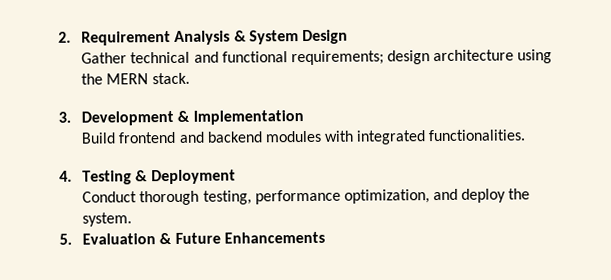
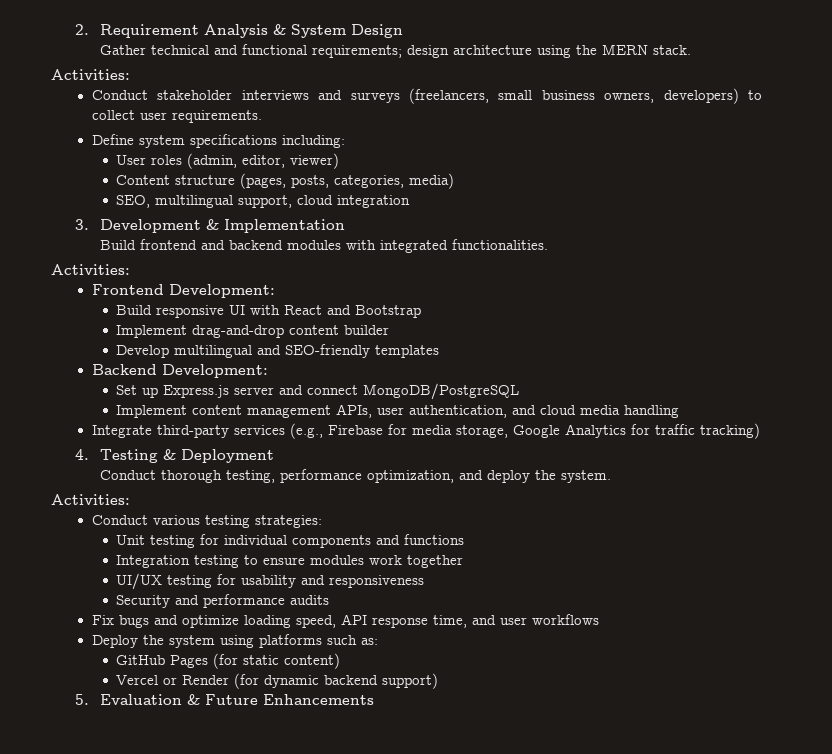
(190, 78) none -> [51,69,130,80] [91,88,762,104] [91,110,262,123] [91,134,345,148] [116,153,340,169] [116,173,455,189] [116,195,411,208] // Activities: // Conduct stakeholder interviews and surveys (freelancers, small business owners, developers) to collect user requirements. // Define system specifications including: // User roles (admin, editor, viewer) // Content structure (pages, posts, categories, media) // SEO, multilingual support, cloud integration
(527, 135) none -> [51,264,130,275] [91,284,275,298] [116,305,422,318] [116,325,390,338] [116,344,440,358] [91,364,268,378] [116,383,520,400] [116,404,680,418] [91,423,760,439] // Activities: // Frontend Development: // Build responsive UI with React and Bootstrap // Implement drag-and-drop content builder // Develop multilingual and SEO-friendly templates // Backend Development: // Set up Express.js server and connect MongoDB/PostgreSQL // Implement content management APIs, user authentication, and cloud media handling // Integrate third-party services (e.g., Firebase for media storage, Google Analytics for traffic tracking)
(133, 219) none -> [51,494,130,505] [91,515,322,528] [116,534,465,548] [116,555,464,568] [116,573,425,590] [116,594,330,608] [91,614,599,628] [91,634,378,648] [116,653,341,669] [116,673,439,689] // Activities: // Conduct various testing strategies: // Unit testing for individual components and functions // Integration testing to ensure modules work together // UI/UX testing for usability and responsiveness // Security and performance audits // Fix bugs and optimize loading speed, API response time, and user workflows // Deploy the system using platforms such as: // GitHub Pages (for static content) // Vercel or Render (for dynamic backend support)

